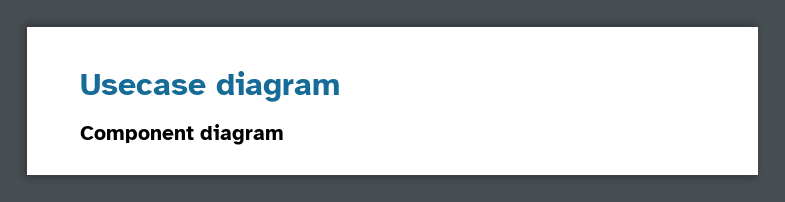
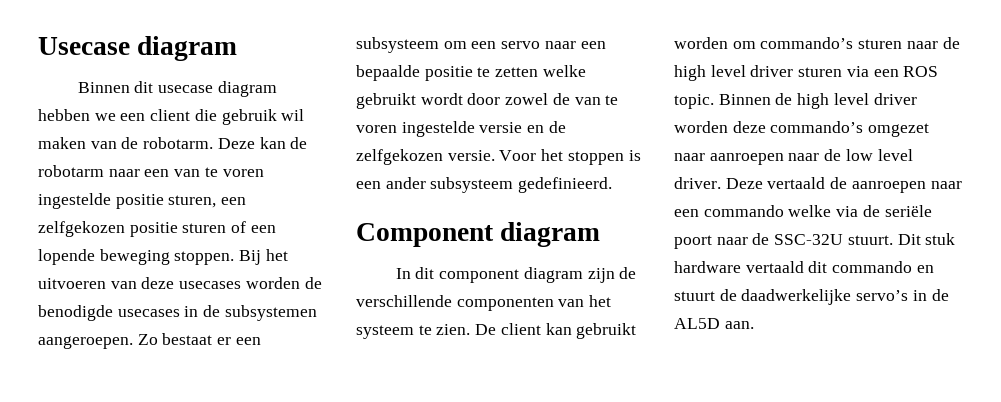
[80,124,284,145] Component diagram -> [77,81,277,97] [38,109,305,125] [38,137,308,149] [38,165,264,177] [38,193,247,209] [38,221,276,237] [38,249,288,265] [38,277,322,289] [38,305,317,321] [38,333,261,349] [356,37,606,53] [356,65,586,81] [356,93,619,109] [356,121,566,137] [356,149,641,165] [356,177,613,193] [356,222,601,247] [395,267,637,283] [356,295,612,311] [356,323,637,339] [674,37,960,49] [674,65,939,81] [674,93,917,109] [674,121,930,137] [674,149,913,165] [674,177,962,193] [674,205,932,217] [674,233,956,249] [674,261,934,273] [674,289,949,305] [674,318,754,329] Binnen dit usecase diagram hebben we een client die gebruik wil maken van de robotarm. Deze kan de robotarm naar een van te voren ingestelde positie sturen, een zelfgekozen positie sturen of een lopende beweging stoppen. Bij het uitvoeren van deze usecases worden de benodigde usecases in de subsystemen aangeroepen. Zo bestaat er een subsysteem om een servo naar een bepaalde positie te zetten welke gebruikt wordt door zowel de van te voren ingestelde versie en de zelfgekozen versie. Voor het stoppen is een ander subsysteem gedefinieerd. // Component diagram // In dit component diagram zijn de verschillende componenten van het systeem te zien. De client kan gebruikt worden om commando’s sturen naar de high level driver sturen via een ROS topic. Binnen de high level driver worden deze commando’s omgezet naar aanroepen naar de low level driver. Deze vertaald de aanroepen naar een commando welke via de seriële poort naar de SSC-32U stuurt. Dit stuk hardware vertaald dit commando en stuurt de daadwerkelijke servo’s in de AL5D aan.

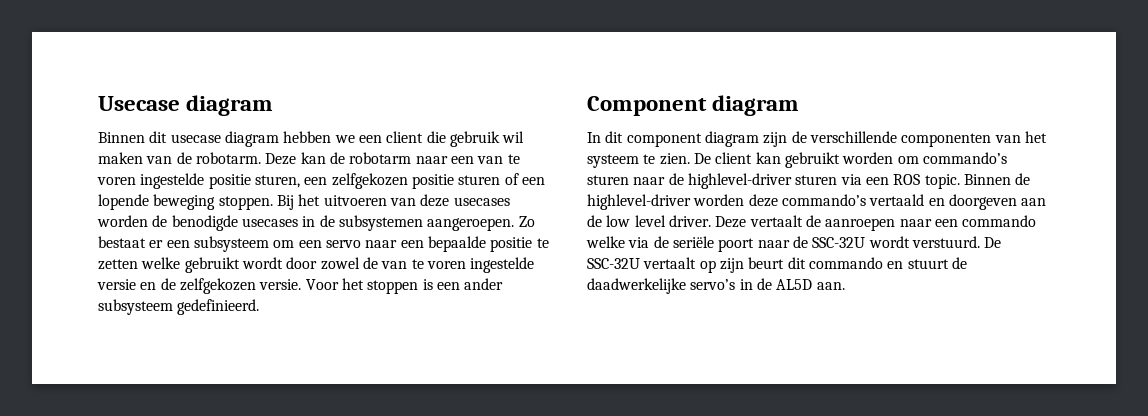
[674,65,794,81] high level driver -> [687,173,792,189] highlevel-driver
[797,93,917,109] [674,121,930,137] [674,153,820,165] high level driver worden deze commando’s omgezet naar aanroepen naar -> [587,194,1047,210] highlevel-driver worden deze commando’s vertaald en doorgeven aan
[767,177,826,189] vertaald -> [749,215,803,227] vertaalt
[847,233,956,245] [674,261,804,273] stuurt. Dit stuk hardware vertaald -> [868,236,1002,248] [587,257,785,273] wordt verstuurd. De SSC-32U vertaalt op zijn beurt

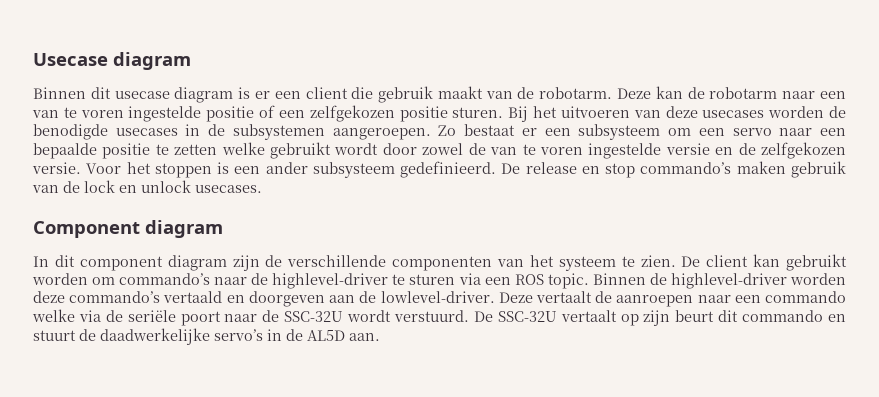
[283,131,355,143] hebben we -> [238,87,270,99] is er
[502,131,525,143] [98,152,143,164] wil maken -> [437,86,483,99] maakt
[254,175,300,188] sturen, -> [259,105,276,118] of
[458,173,545,185] [98,194,273,210] sturen of een lopende beweging stoppen. -> [452,107,504,118] sturen.
(260, 307) none -> [501,161,846,178] [32,180,262,193] De release en stop commando’s maken gebruik van de lock en unlock usecases.
[587,175,629,185] sturen -> (211, 279) none
(792, 181) none -> [392,274,406,285] te
[606,215,711,227] low level driver. -> [380,291,495,303] lowlevel-driver.

